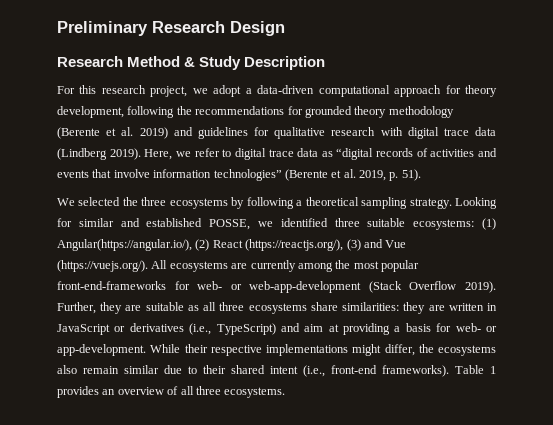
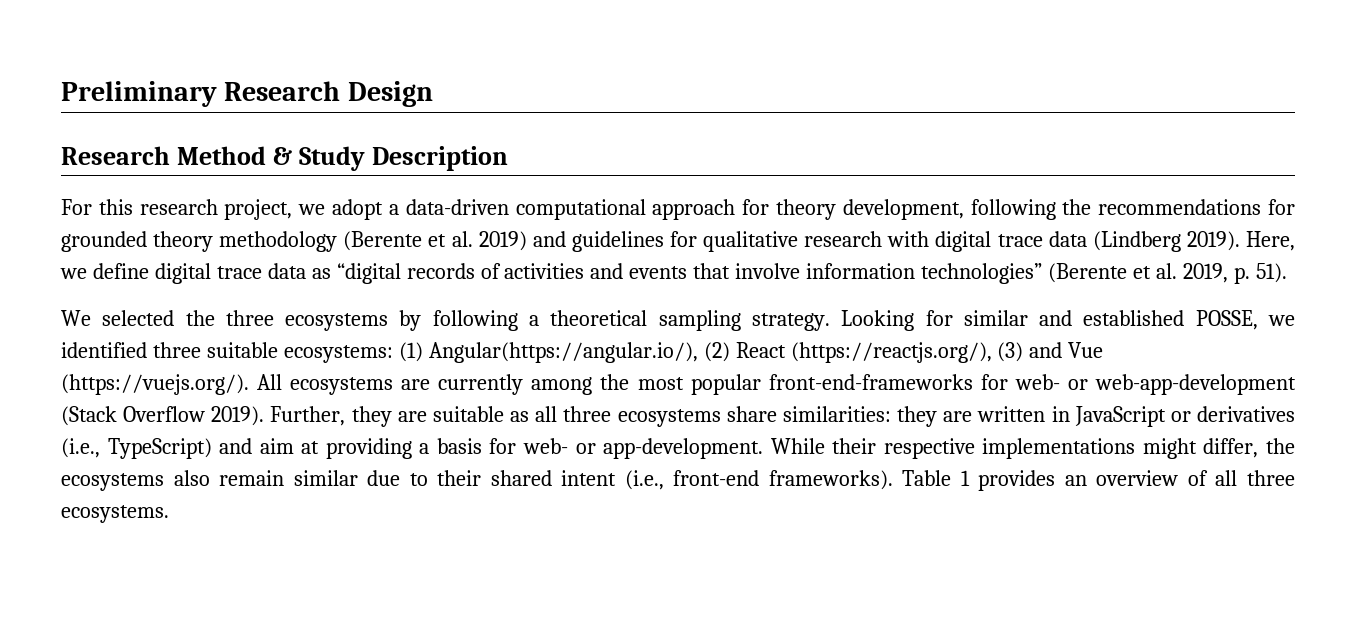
[194,148,232,157] refer to -> [92,263,149,279] define

